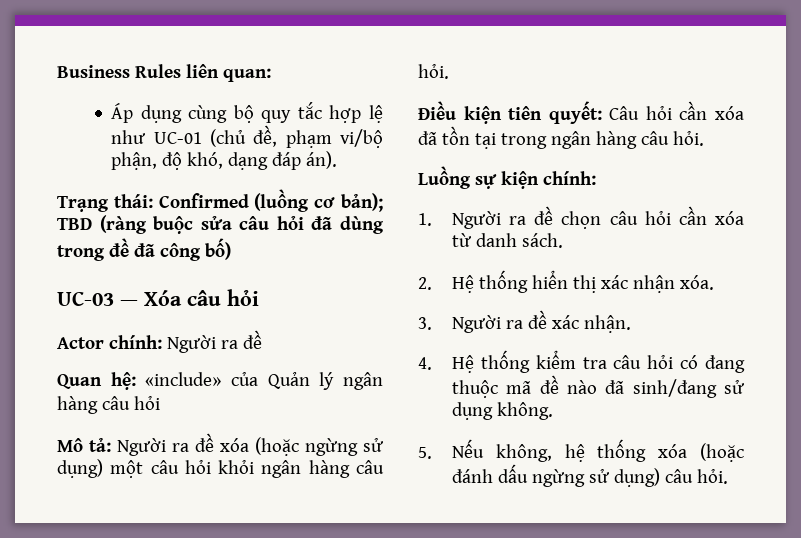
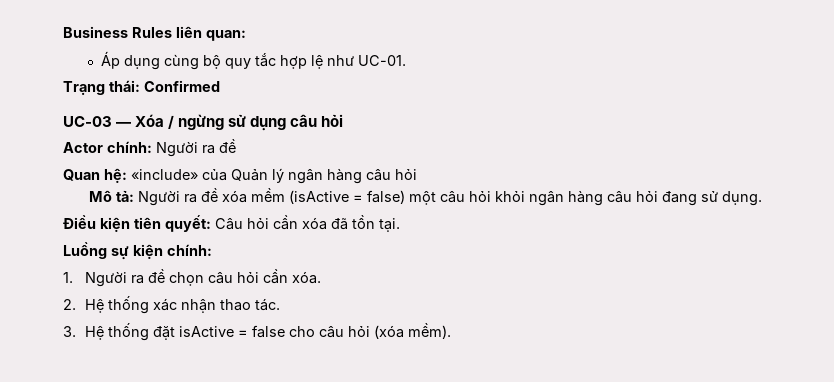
[153,125,383,148] [111,151,338,170] [57,189,383,212] [57,215,385,234] [57,238,231,261] UC-01 (chủ đề, phạm vi/bộ phận, độ khó, dạng đáp án). // Trạng thái: Confirmed (luồng cơ bản); TBD (ràng buộc sửa câu hỏi đã dùng trong đề đã công bố) -> [358,55,407,66] [63,80,220,95] UC-01. // Trạng thái: Confirmed
(182, 298) none -> [168,114,287,131] / ngừng sử dụng
[255,437,384,456] [57,459,103,478] (hoặc ngừng sử dụng) -> [251,188,406,204] mềm (isActive = false)
[418,64,449,79] hỏi. -> [636,191,763,206] hỏi đang sử dụng.
[474,131,704,149] tại trong ngân hàng câu hỏi. -> [379,218,400,232] tại.
[715,211,744,225] [451,233,563,248] xóa từ danh sách. -> [292,271,322,284] xóa.
[531,270,714,293] [418,310,631,333] [418,350,745,373] [451,375,745,398] [451,402,553,420] [418,439,744,462] [451,464,728,487] hiển thị xác nhận xóa. // 3. Người ra đề xác nhận. // 4. Hệ thống kiểm tra câu hỏi có đang thuộc mã đề nào đã sinh/đang sử dụng không. // 5. Nếu không, hệ thống xóa (hoặc đánh dấu ngừng sử dụng) câu hỏi. -> [153,298,281,313] [63,323,452,341] xác nhận thao tác. // 3. Hệ thống đặt isActive = false cho câu hỏi (xóa mềm).

